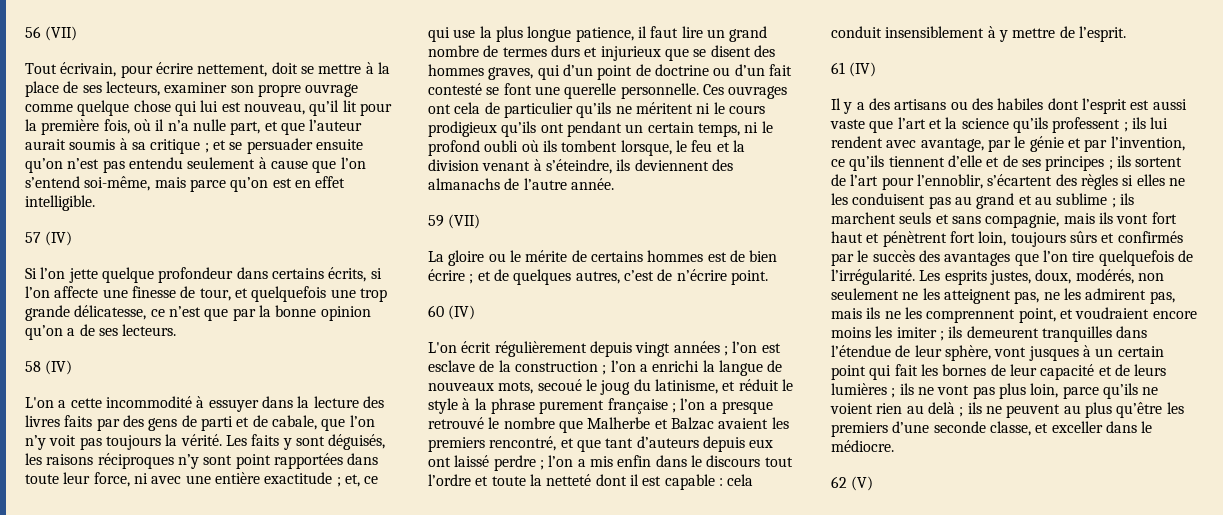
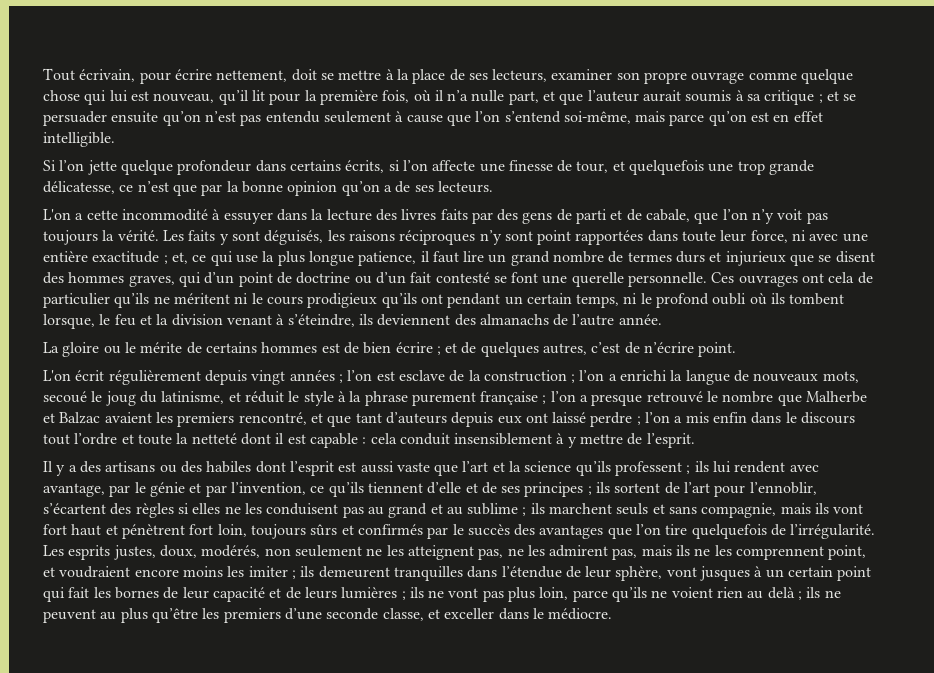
[25,26,78,41] 56 (VII) // -> (43, 74) none
[25,231,73,246] // 57 (IV) -> (115, 139) none
[25,360,73,375] // 58 (IV) -> (493, 187) none
[428,214,481,229] // 59 (VII) -> (662, 319) none
[428,305,476,320] // 60 (IV) -> (737, 349) none
[831,62,877,77] // 61 (IV) -> (695, 440) none
[831,476,874,491] // 62 (V) -> (613, 614) none

